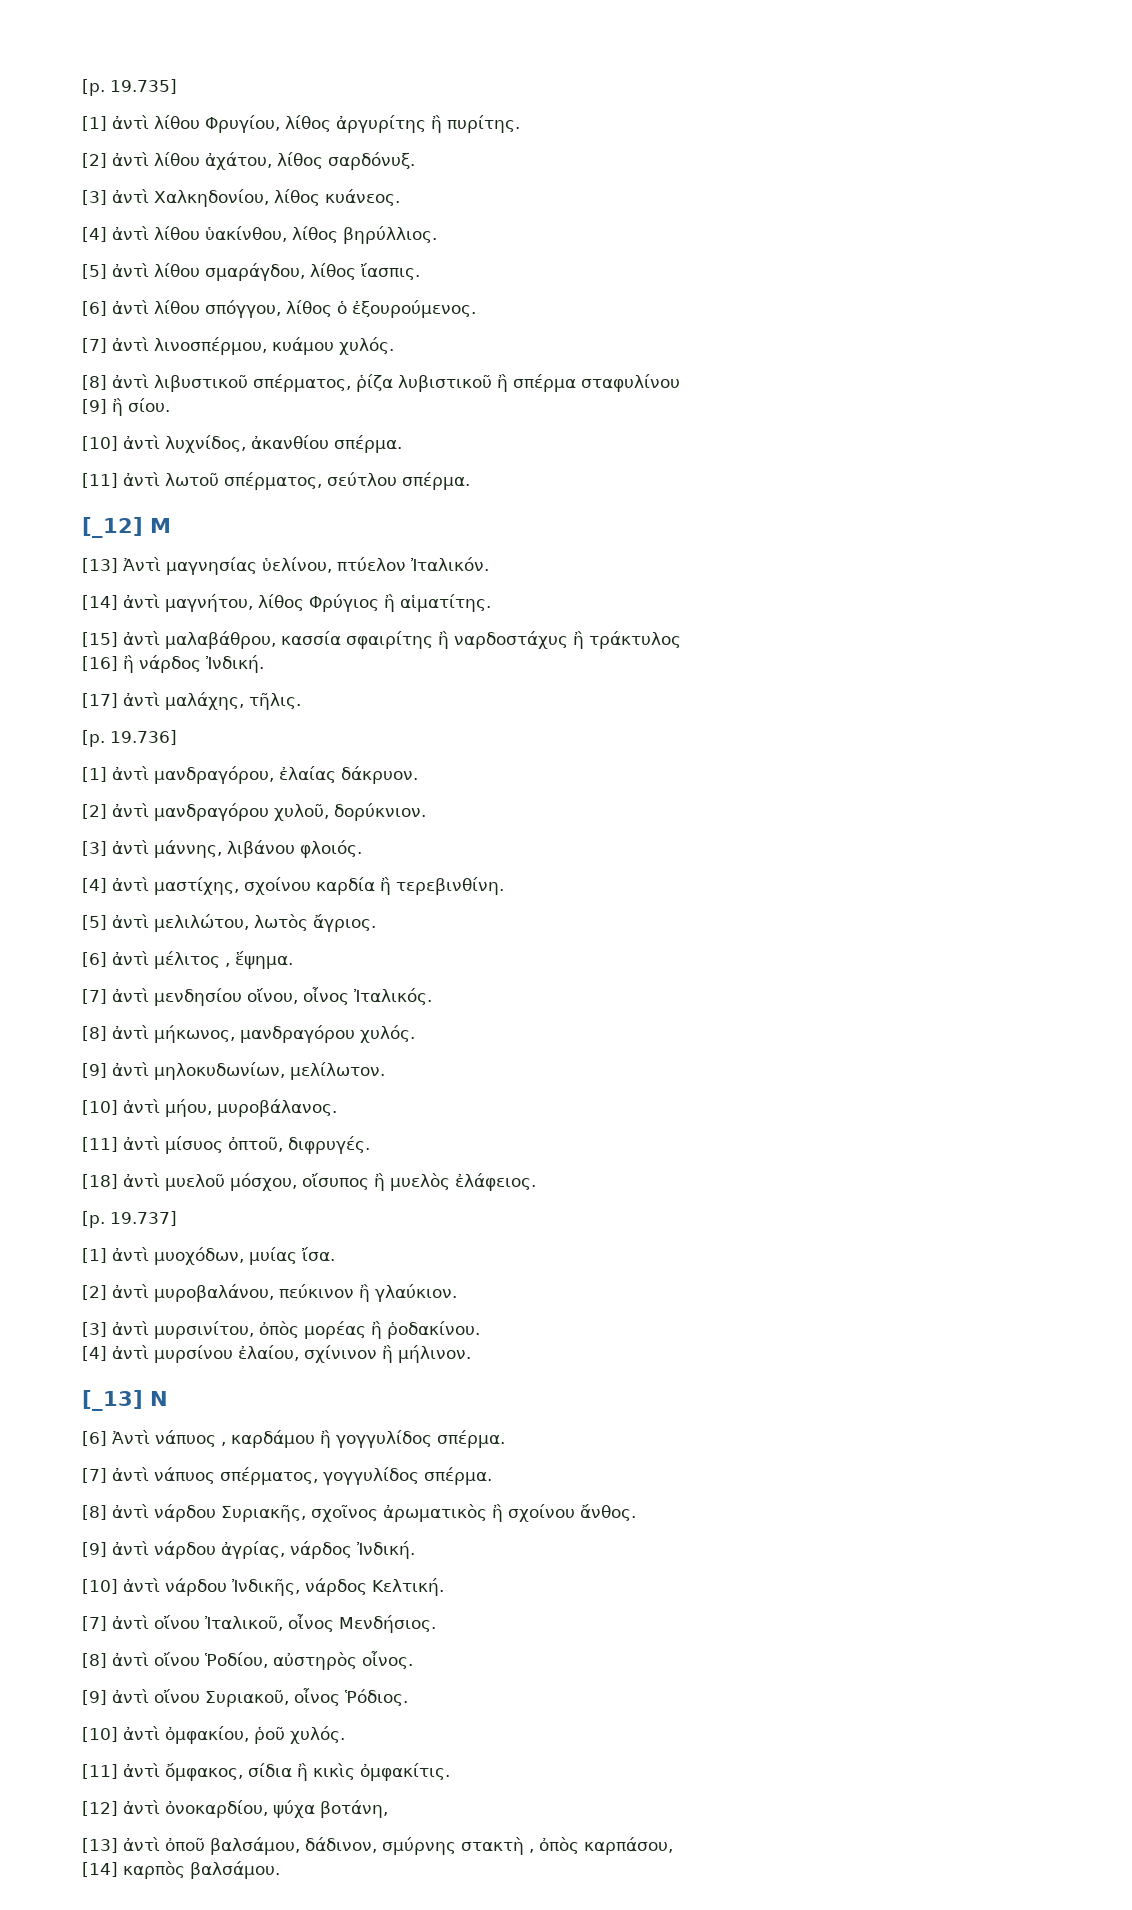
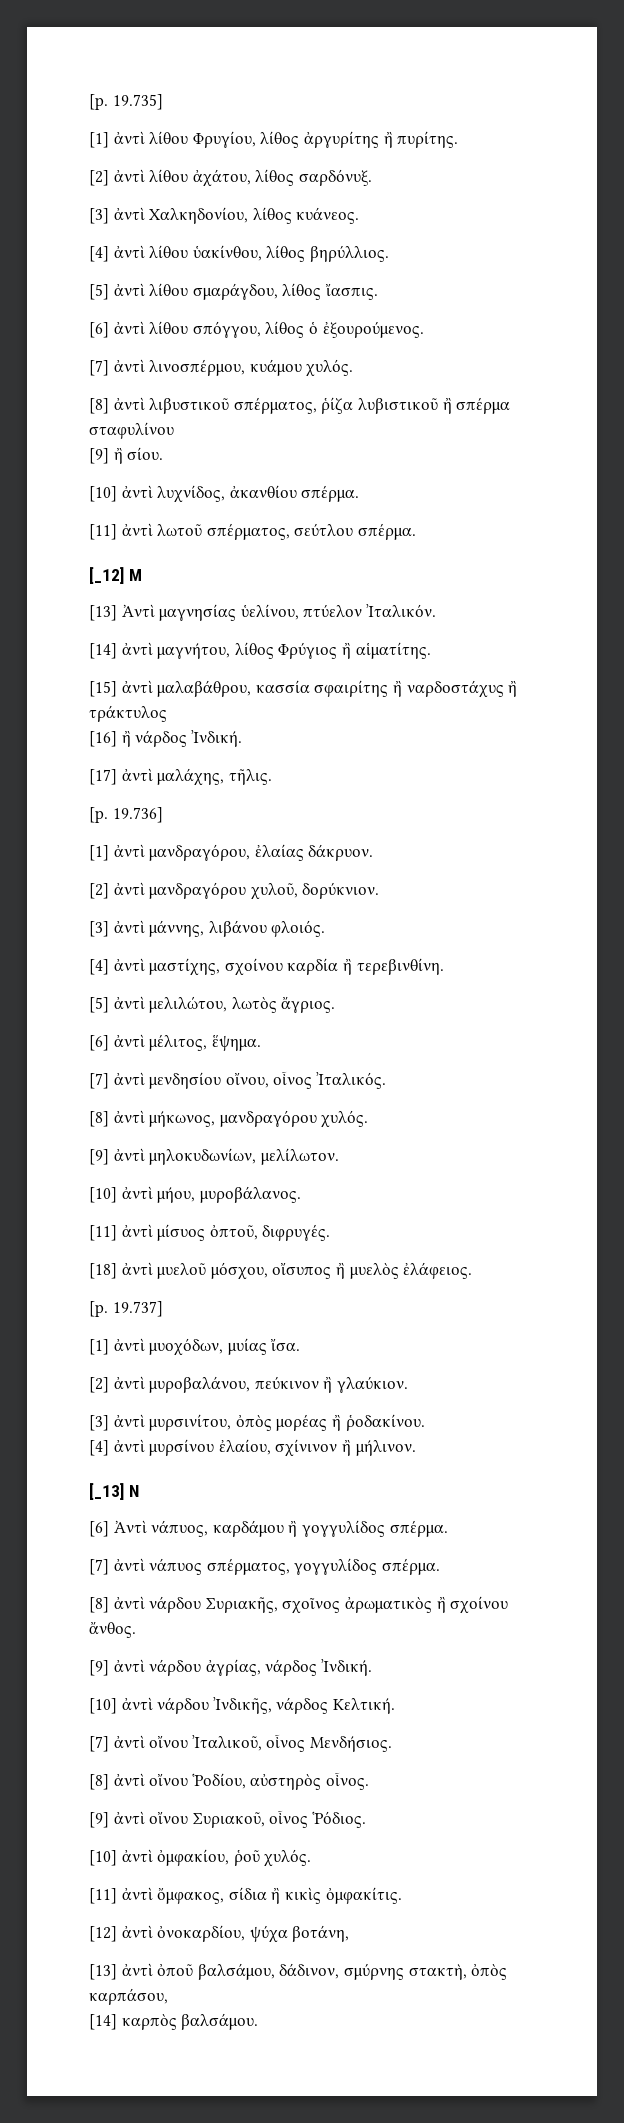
[154,951,230,969] μέλιτος , -> [149,1034,208,1051] μέλιτος,
[155,1430,226,1447] νάπυος , -> [151,1520,209,1537] νάπυος,
[461,1837,534,1855] στακτὴ , -> [408,1964,467,1980] στακτὴ,

